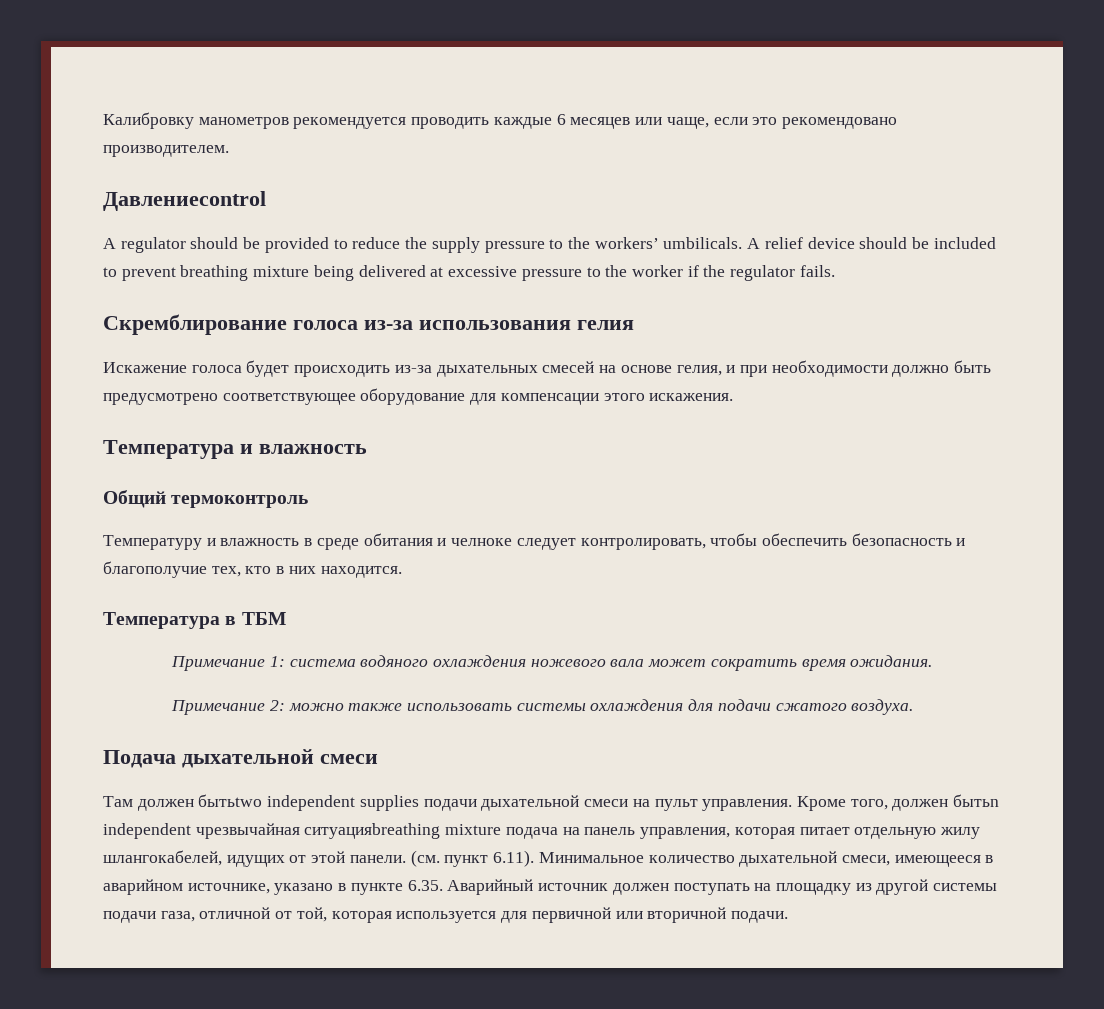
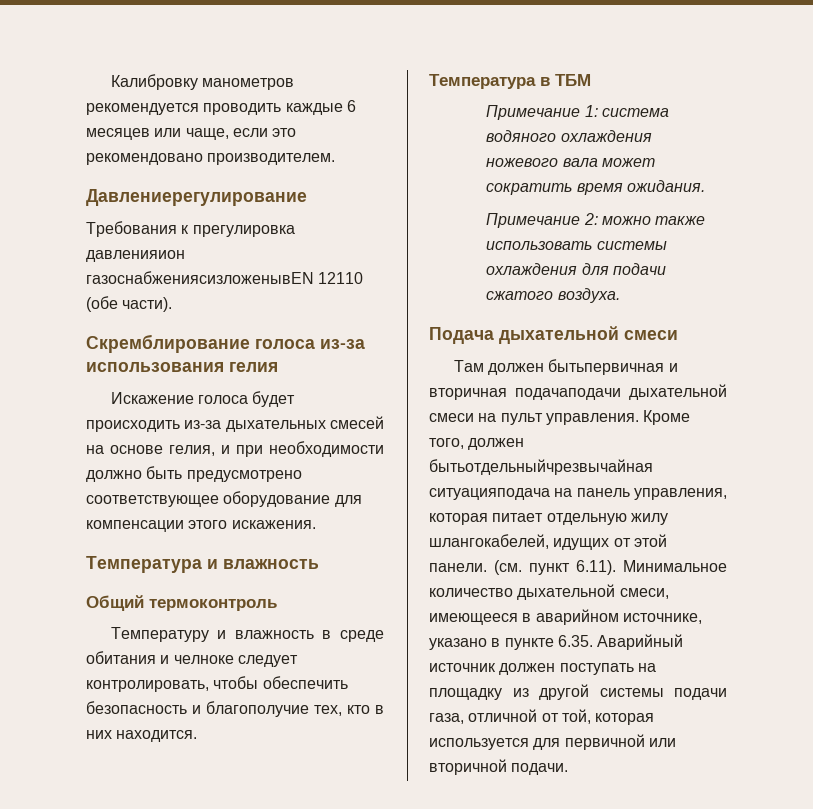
[103,191,266,211] [103,237,996,253] [103,265,835,281] Давлениеcontrol // A regulator should be provided to reduce the supply pressure to the workers’ umbilicals. A relief device should be included to prevent breathing mixture being delivered at excessive pressure to the worker if the regulator fails. -> [86,189,307,206] [86,221,295,237] [86,250,185,262] [86,271,364,284] [86,296,173,312] Давлениерегулирование // Требования к прегулировка давленияион газоснабжениясизложенывEN 12110 (обе части).
[198,794,477,811] бытьtwo independent supplies подачи -> [548,359,678,375] [429,388,621,400] бытьпервичная и вторичная подачаподачи
[953,794,1000,807] [103,823,558,839] бытьn independent чрезвычайная ситуацияbreathing mixture подача -> [429,459,653,475] [429,488,550,500] бытьотдельныйчрезвычайная ситуацияподача

